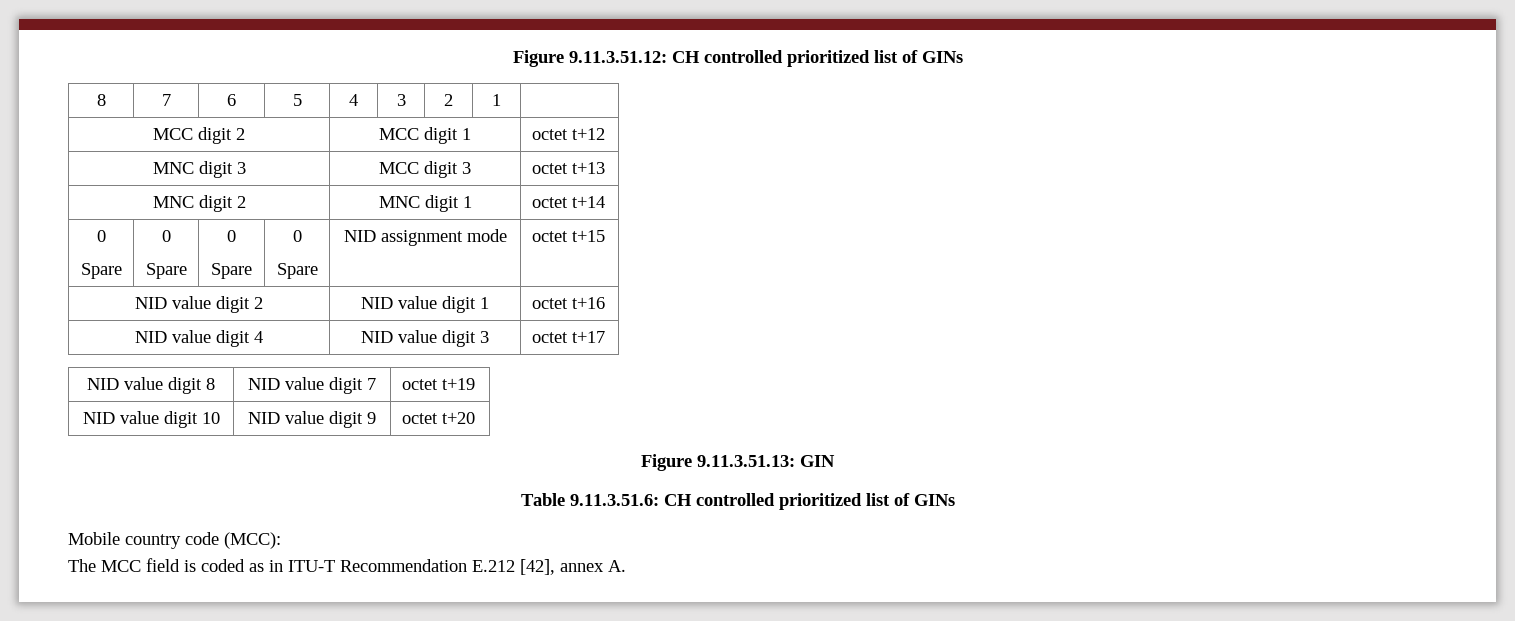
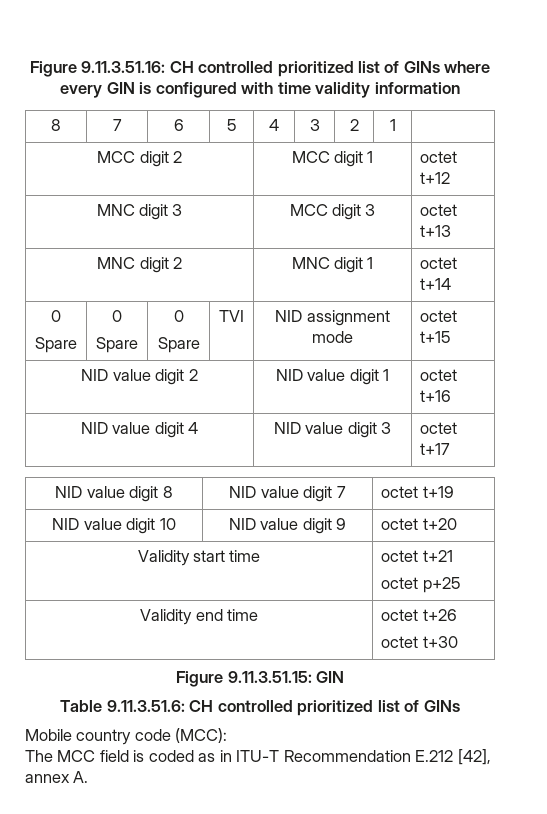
[512,50,963,67] Figure 9.11.3.51.12: CH controlled prioritized list of GINs -> [29,61,491,77] [60,82,460,98] Figure 9.11.3.51.16: CH controlled prioritized list of GINs where every GIN is configured with time validity information
[292,230,302,242] [276,263,318,279] 0 // Spare -> [219,310,244,322] TVI
[641,454,795,471] // Figure 9.11.3.51.13: -> [137,550,261,566] [381,550,453,562] [381,577,461,593] [140,609,258,625] [381,609,457,621] [381,636,458,648] [176,671,312,687] // Validity start time | octet t+21 // octet p+25 // Validity end time | octet t+26 // octet t+30 // Figure 9.11.3.51.15:

